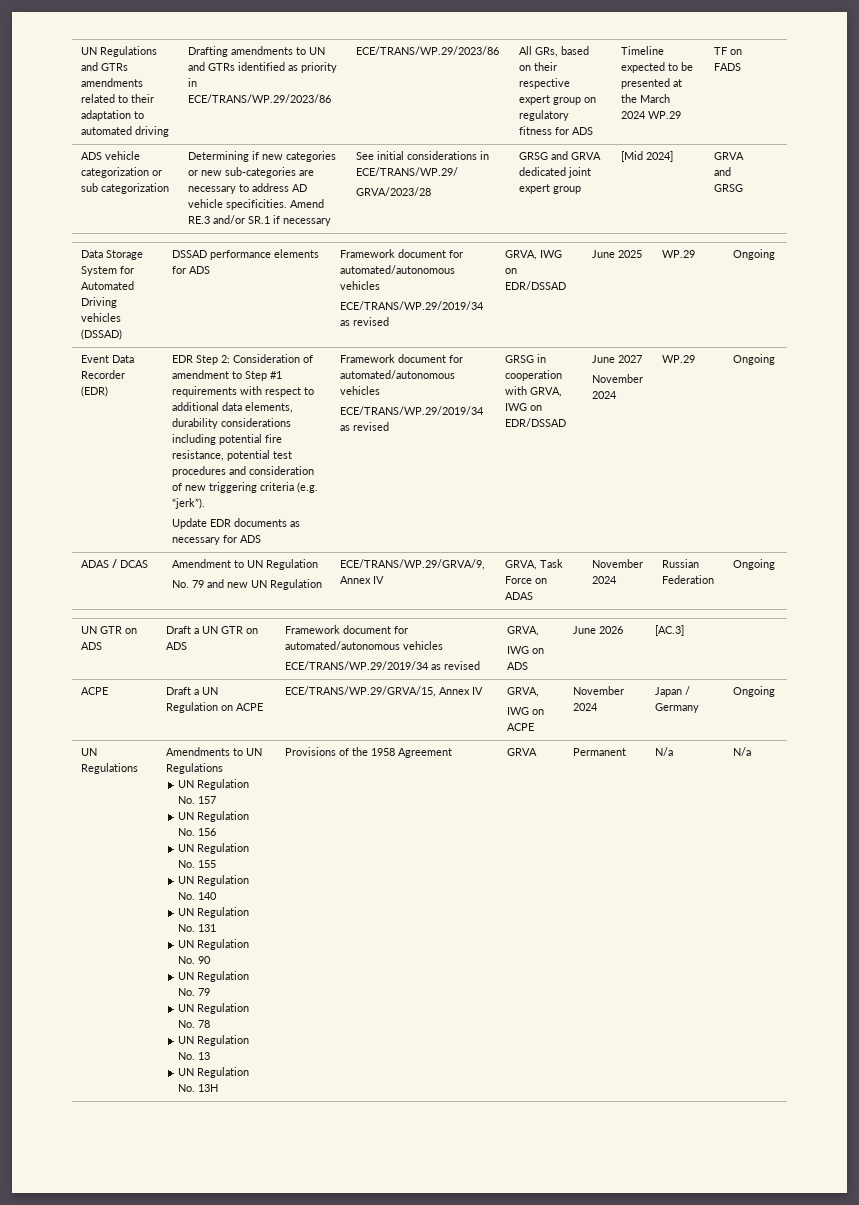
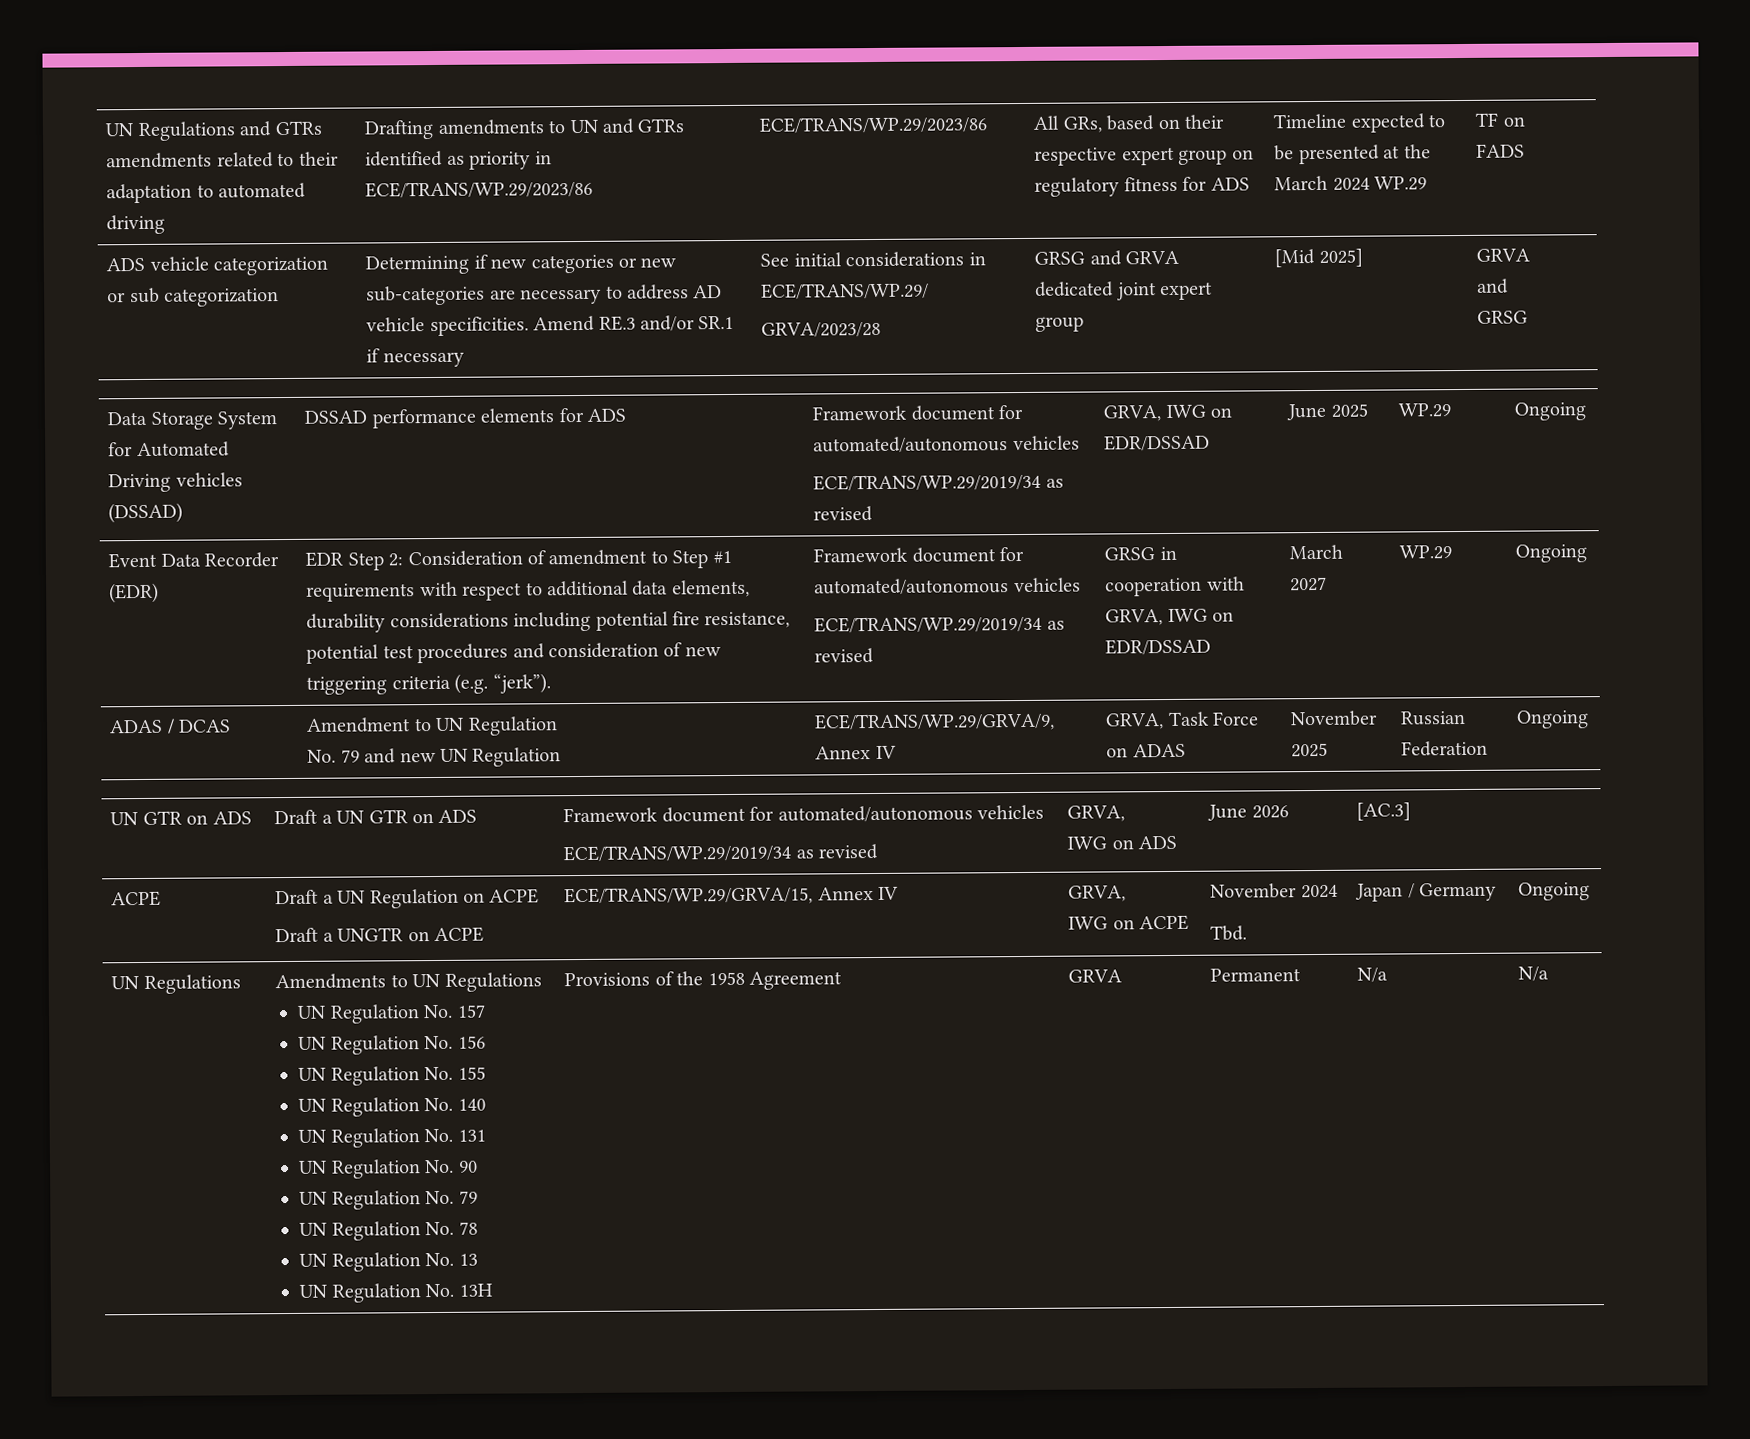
[646,151,674,162] 2024] -> [1318,248,1363,267] 2025]
[172,518,301,529] [172,535,262,545] // Update EDR documents as necessary for ADS -> (551, 683) none
[592,355,616,363] June -> [1289,544,1344,560] March
[592,374,644,383] [592,391,618,399] // November 2024 -> (1328, 584) none
[592,576,618,584] 2024 -> [1291,742,1329,758] 2025
(264, 707) none -> [275,926,485,943] // Draft a UNGTR on ACPE
(599, 707) none -> [1210,925,1248,941] // Tbd.

